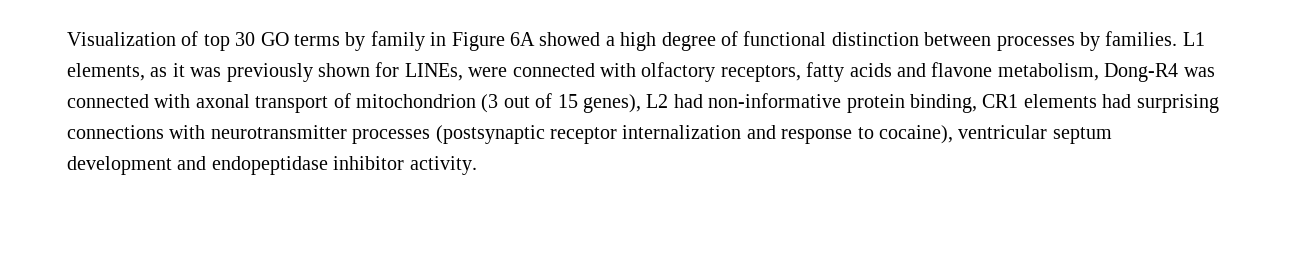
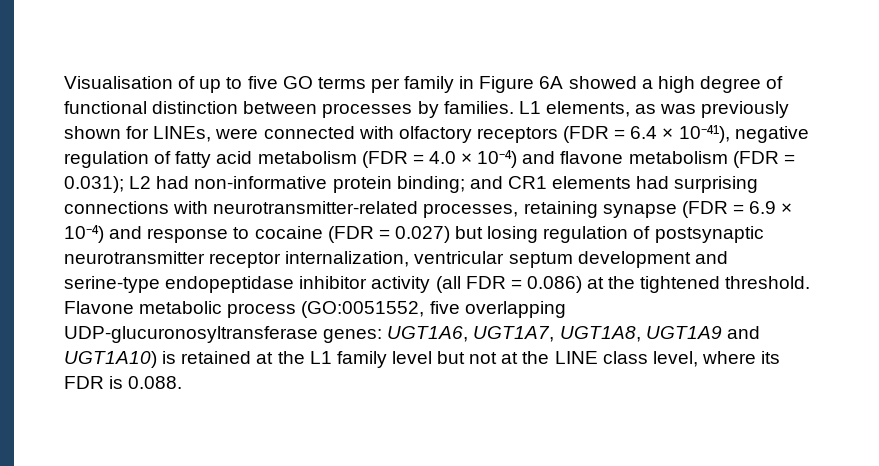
[67,31,256,51] Visualization of top 30 -> [64,76,278,93] Visualisation of up to five
[345,32,366,51] by -> [370,78,400,93] per
[172,63,185,77] it -> (657, 109) none
[720,62,1215,82] [67,93,641,113] receptors, fatty acids and flavone metabolism, Dong-R4 was connected with axonal transport of mitochondrion (3 out of 15 genes), -> [476,125,809,143] [64,150,795,168] [64,176,124,193] receptors (FDR = 6.4 × 10⁻⁴¹), negative regulation of fatty acid metabolism (FDR = 4.0 × 10⁻⁴) and flavone metabolism (FDR = 0.031);
[909,94,977,113] binding, -> [396,176,503,193] binding; and
[210,125,953,144] neurotransmitter processes (postsynaptic receptor internalization and response to cocaine), -> [213,201,793,218] [64,225,764,243] [64,251,410,268] neurotransmitter-related processes, retaining synapse (FDR = 6.9 × 10⁻⁴) and response to cocaine (FDR = 0.027) but losing regulation of postsynaptic neurotransmitter receptor internalization,
(207, 163) none -> [64,276,160,293] serine-type
[409,156,477,175] activity. -> [371,276,811,293] [64,301,566,318] [64,326,760,343] [64,351,781,368] [64,376,183,389] activity (all FDR = 0.086) at the tightened threshold. Flavone metabolic process (GO:0051552, five overlapping UDP-glucuronosyltransferase genes: UGT1A6, UGT1A7, UGT1A8, UGT1A9 and UGT1A10) is retained at the L1 family level but not at the LINE class level, where its FDR is 0.088.

